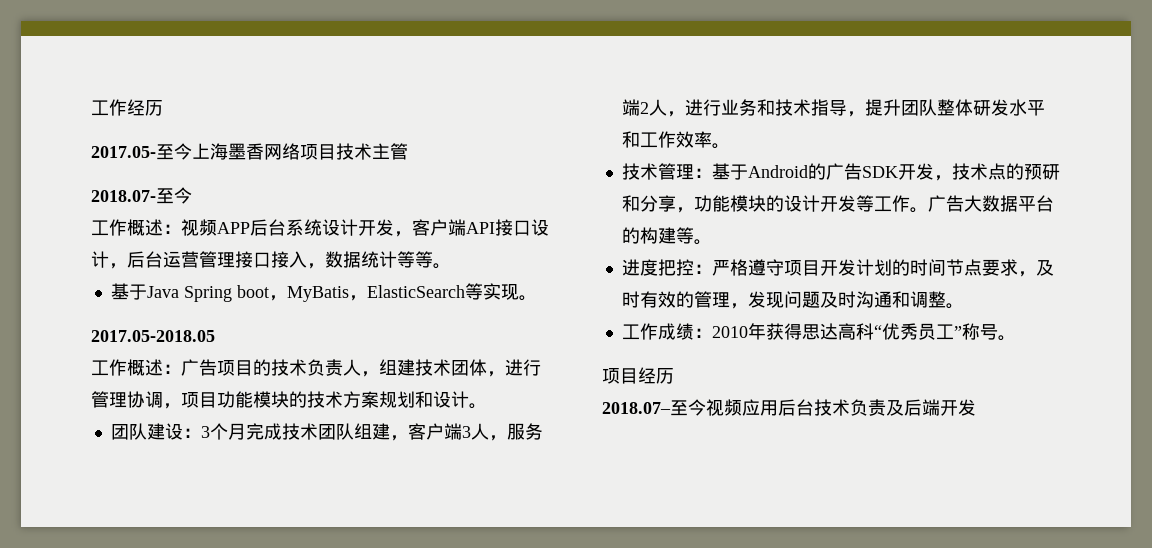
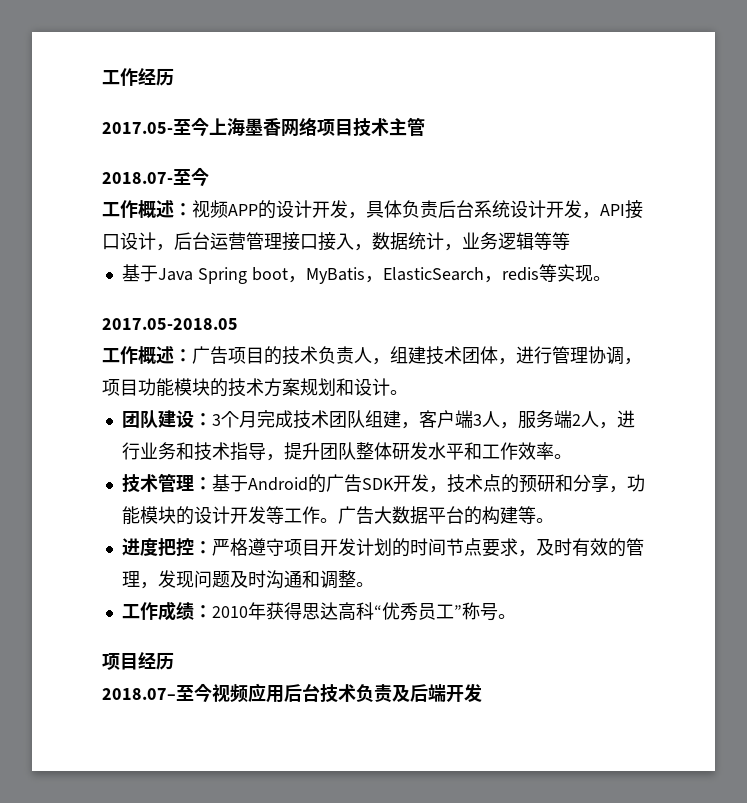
(250, 228) none -> [258,200,438,219] 的设计开发，具体负责
[412,219,466,236] 客户端 -> (600, 215) none
(397, 259) none -> [444,232,534,251] ，业务逻辑
[433,263,451,269] 。 -> (570, 241) none
(465, 291) none -> [483,267,539,283] ，redis

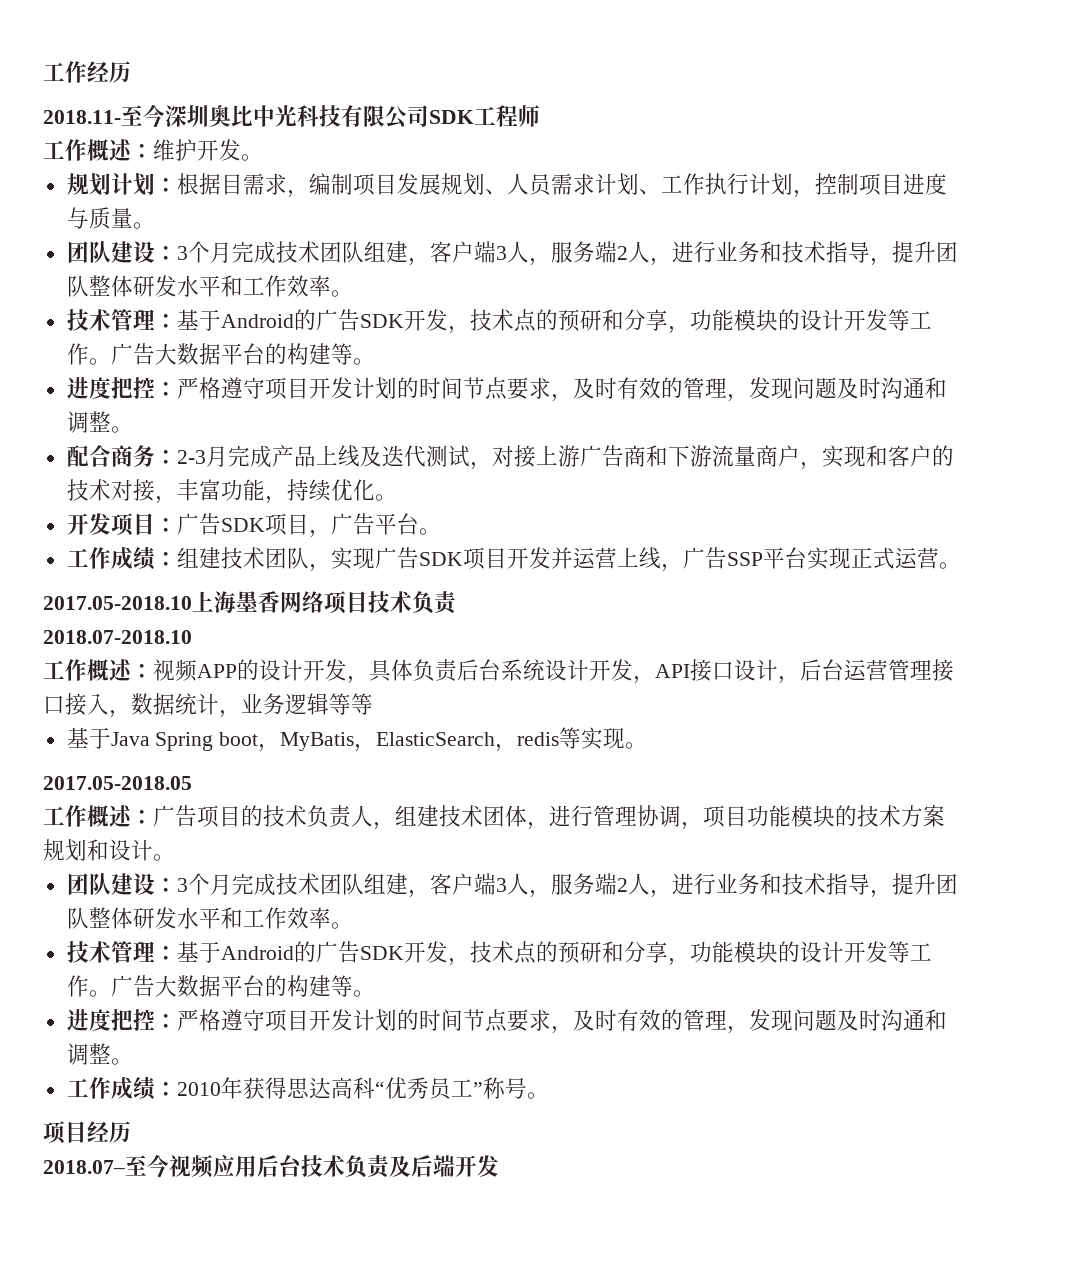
[102,117,209,136] 2017.05-至今 -> [43,105,540,129] [43,139,263,161] [66,173,947,198] [66,207,155,229] [66,241,958,266] [66,275,353,297] [66,309,932,334] [66,343,375,365] [66,377,947,402] [66,411,133,433] [66,445,954,470] [66,479,397,504] [66,513,441,538] [66,547,961,572] [43,596,192,610] 2018.11-至今深圳奥比中光科技有限公司SDK工程师 // 工作概述：维护开发。 // 规划计划：根据目需求，编制项目发展规划、人员需求计划、工作执行计划，控制项目进度与质量。 // 团队建设：3个月完成技术团队组建，客户端3人，服务端2人，进行业务和技术指导，提升团队整体研发水平和工作效率。 // 技术管理：基于Android的广告SDK开发，技术点的预研和分享，功能模块的设计开发等工作。广告大数据平台的构建等。 // 进度把控：严格遵守项目开发计划的时间节点要求，及时有效的管理，发现问题及时沟通和调整。 // 配合商务：2-3月完成产品上线及迭代测试，对接上游广告商和下游流量商户，实现和客户的技术对接，丰富功能，持续优化。 // 开发项目：广告SDK项目，广告平台。 // 工作成绩：组建技术团队，实现广告SDK项目开发并运营上线，广告SSP平台实现正式运营。 // 2017.05-2018.10
[389,117,425,137] [102,167,209,186] 主管 // 2018.07-至今 -> [412,591,458,615] [43,630,192,644] 负责 // 2018.07-2018.10

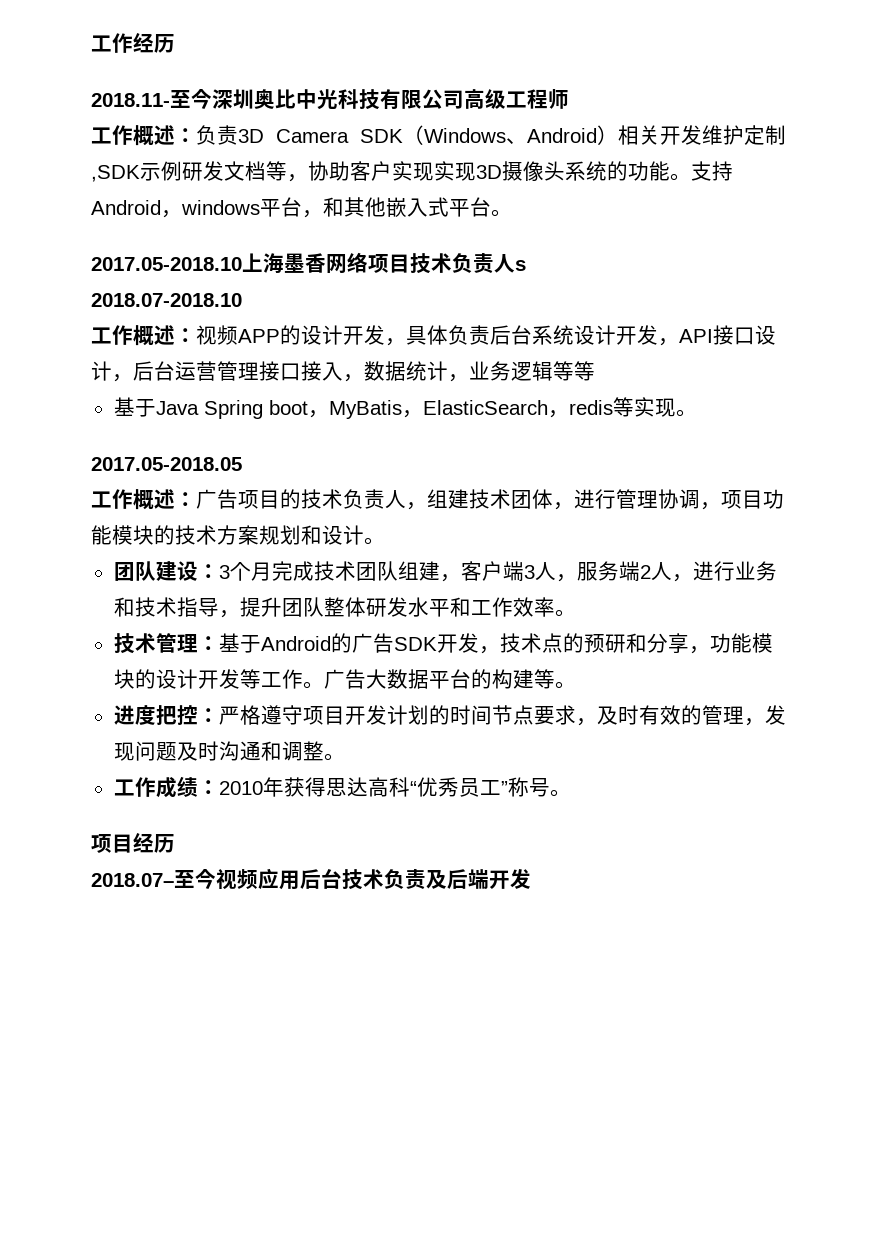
[429,110,474,124] SDK -> [464,89,506,109] 高级
[153,139,263,161] [66,173,947,198] [66,207,155,229] [66,241,958,266] [66,275,353,297] [66,309,932,334] [66,343,375,365] [66,377,947,402] [66,411,133,433] [66,445,954,470] [66,479,397,504] [66,513,441,538] [66,547,939,572] 维护开发。 // 规划计划：根据目需求，编制项目发展规划、人员需求计划、工作执行计划，控制项目进度与质量。 // 团队建设：3个月完成技术团队组建，客户端3人，服务端2人，进行业务和技术指导，提升团队整体研发水平和工作效率。 // 技术管理：基于Android的广告SDK开发，技术点的预研和分享，功能模块的设计开发等工作。广告大数据平台的构建等。 // 进度把控：严格遵守项目开发计划的时间节点要求，及时有效的管理，发现问题及时沟通和调整。 // 配合商务：2-3月完成产品上线及迭代测试，对接上游广告商和下游流量商户，实现和客户的技术对接，丰富功能，持续优化。 // 开发项目：广告SDK项目，广告平台。 // 工作成绩：组建技术团队，实现广告SDK项目开发并运营上线，广告SSP平台实现正式运营 -> [196,125,786,145] [91,161,733,182] [91,197,491,218] 负责3D Camera SDK（Windows、Android）相关开发维护定制,SDK示例研发文档等，协助客户实现实现3D摄像头系统的功能。支持Android，windows平台，和其他嵌入式平台
(458, 603) none -> [494,254,526,273] 人s

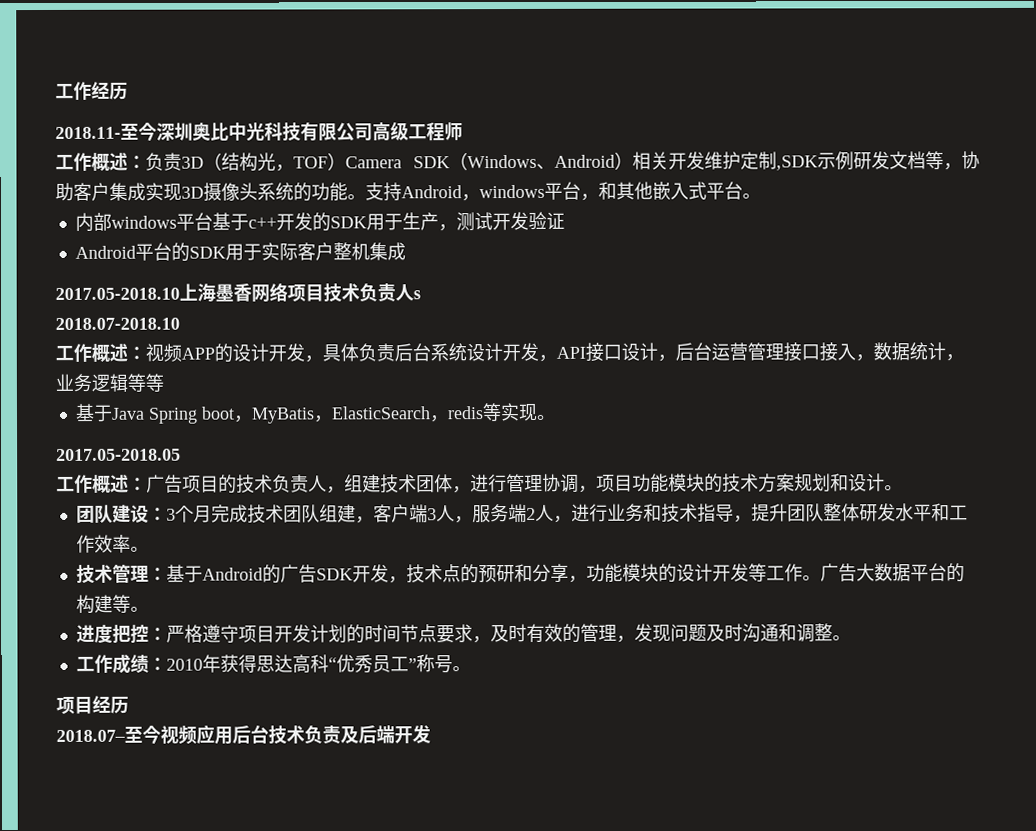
(264, 136) none -> [203,152,346,172] （结构光，TOF）
[392,161,434,181] 实现 -> [109,182,146,201] 集成
(512, 213) none -> [74,211,565,232] [74,242,406,262] // 内部windows平台基于c++开发的SDK用于生产，测试开发验证 // Android平台的SDK用于实际客户整机集成

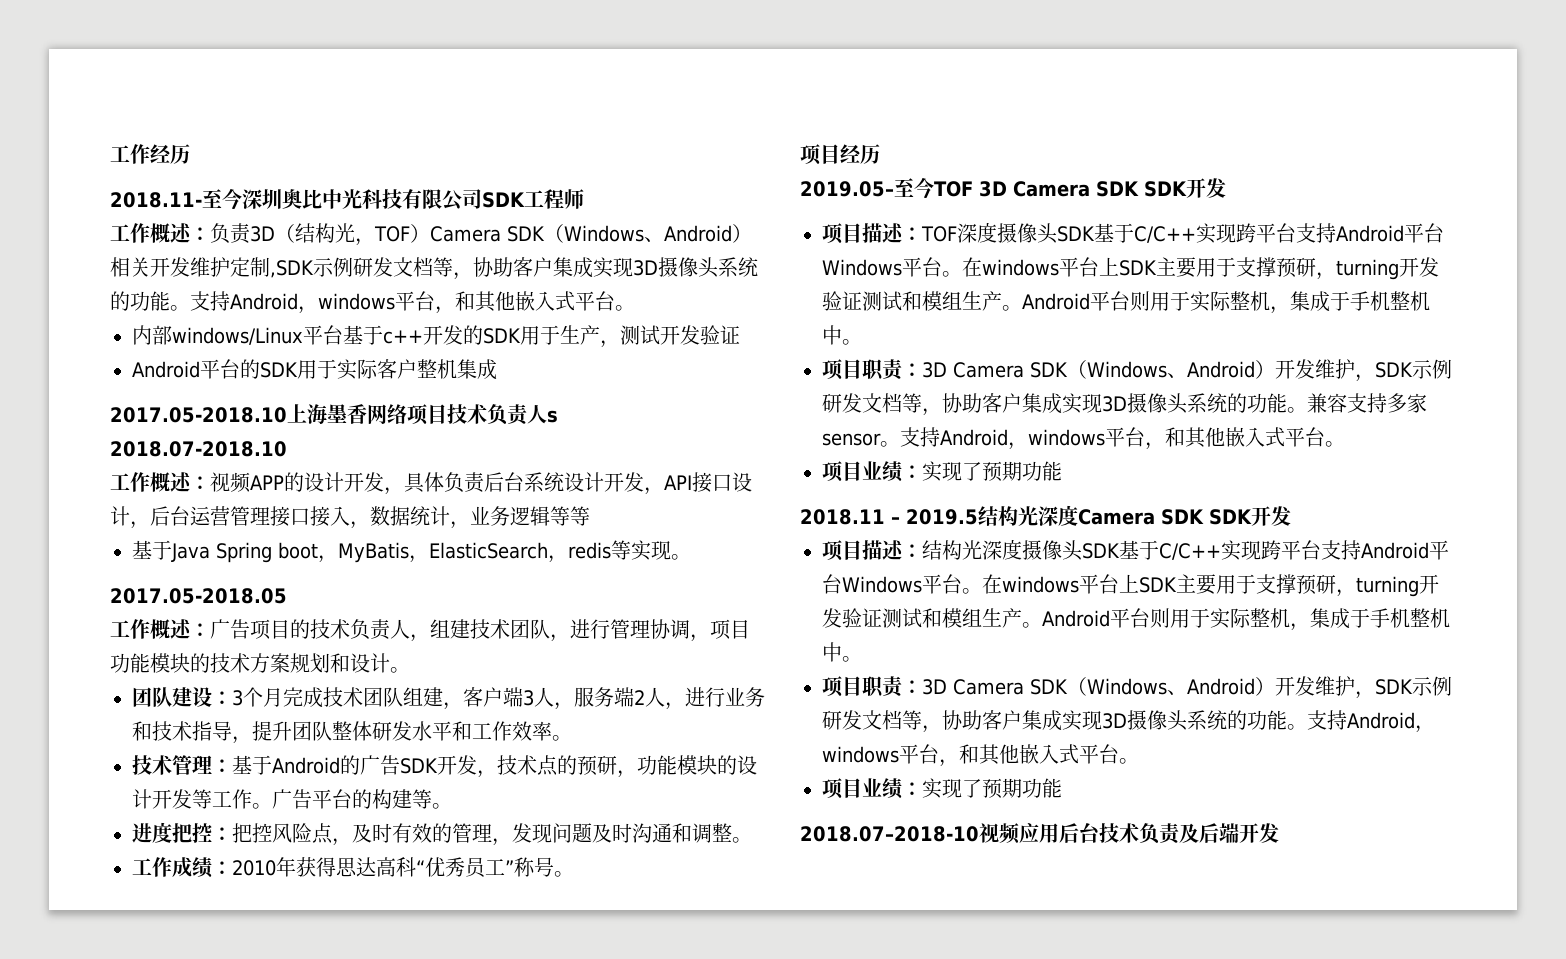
[372,121,409,141] 高级 -> [482,192,525,208] SDK
[110,215,177,229] windows -> [172,327,303,345] windows/Linux
[434,474,453,493] 体 -> [530,619,550,639] 队
[513,563,569,583] 和分享 -> (617, 765) none
[855,563,911,582] 大数据 -> (312, 799) none
[165,624,473,644] 严格遵守项目开发计划的时间节点要求 -> [232,823,333,844] 把控风险点
[56,724,161,744] 2018.07–至今 -> [800,177,1226,199] [822,222,1444,244] [822,257,1439,280] [822,291,1430,314] [822,325,862,345] [822,359,1452,382] [822,393,1427,416] [822,427,1345,450] [822,461,1062,482] [800,505,1291,526] [822,539,1449,561] [822,574,1439,597] [822,608,1450,631] [822,642,862,662] [822,676,1452,699] [822,710,1435,733] [822,744,1139,767] [822,778,1062,799] [800,826,979,842] 2019.05–至今TOF 3D Camera SDK SDK开发 // 项目描述：TOF深度摄像头SDK基于C/C++实现跨平台支持Android平台Windows平台。在windows平台上SDK主要用于支撑预研，turning开发验证测试和模组生产。Android平台则用于实际整机，集成于手机整机中。 // 项目职责：3D Camera SDK（Windows、Android）开发维护，SDK示例研发文档等，协助客户集成实现3D摄像头系统的功能。兼容支持多家sensor。支持Android，windows平台，和其他嵌入式平台。 // 项目业绩：实现了预期功能 // 2018.11 – 2019.5结构光深度Camera SDK SDK开发 // 项目描述：结构光深度摄像头SDK基于C/C++实现跨平台支持Android平台Windows平台。在windows平台上SDK主要用于支撑预研，turning开发验证测试和模组生产。Android平台则用于实际整机，集成于手机整机中。 // 项目职责：3D Camera SDK（Windows、Android）开发维护，SDK示例研发文档等，协助客户集成实现3D摄像头系统的功能。支持Android，windows平台，和其他嵌入式平台。 // 项目业绩：实现了预期功能 // 2018.07–2018-10

